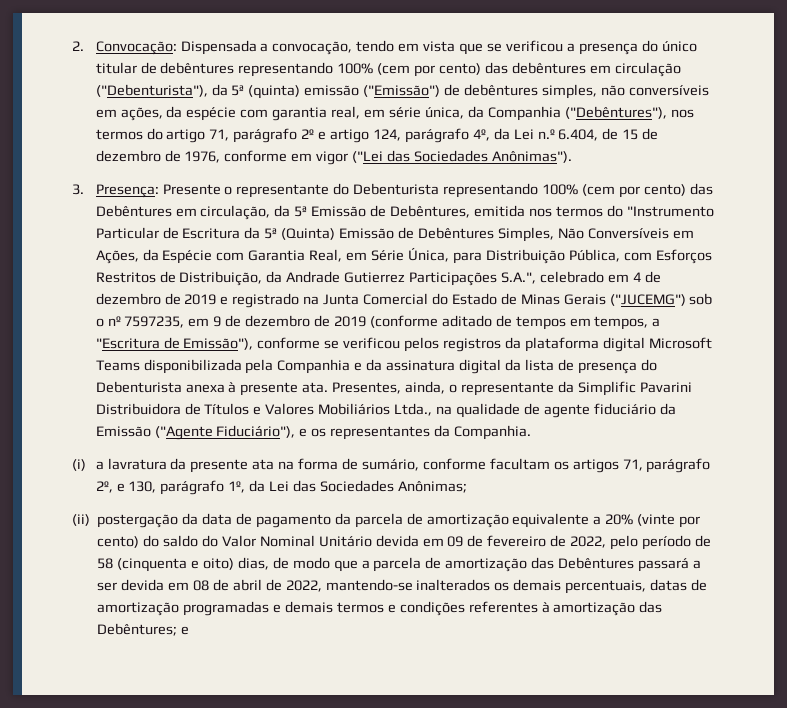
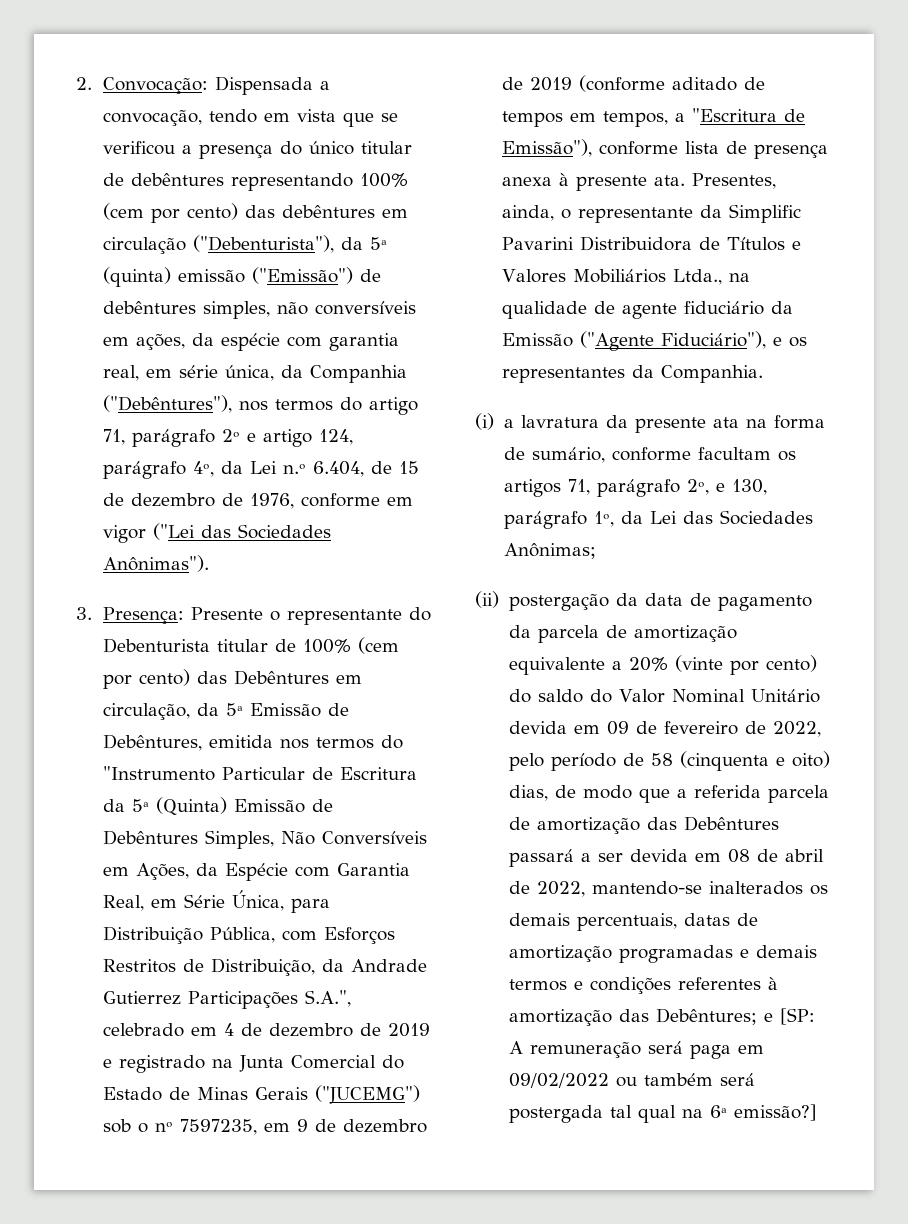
[443,183,539,198] representando -> [217,639,297,652] titular de
[324,337,712,352] [95,359,521,374] se verificou pelos registros da plataforma digital Microsoft Teams disponibilizada pela Companhia e da assinatura digital da -> (679, 148) none
[640,359,657,371] [95,381,182,393] do Debenturista -> (829, 151) none
(370, 564) none -> [693,785,761,798] referida
(190, 630) none -> [779,1008,815,1025] [508,1041,764,1059] [508,1073,755,1088] [508,1104,817,1123] [SP: A remuneração será paga em 09/02/2022 ou também será postergada tal qual na 6ª emissão?]

